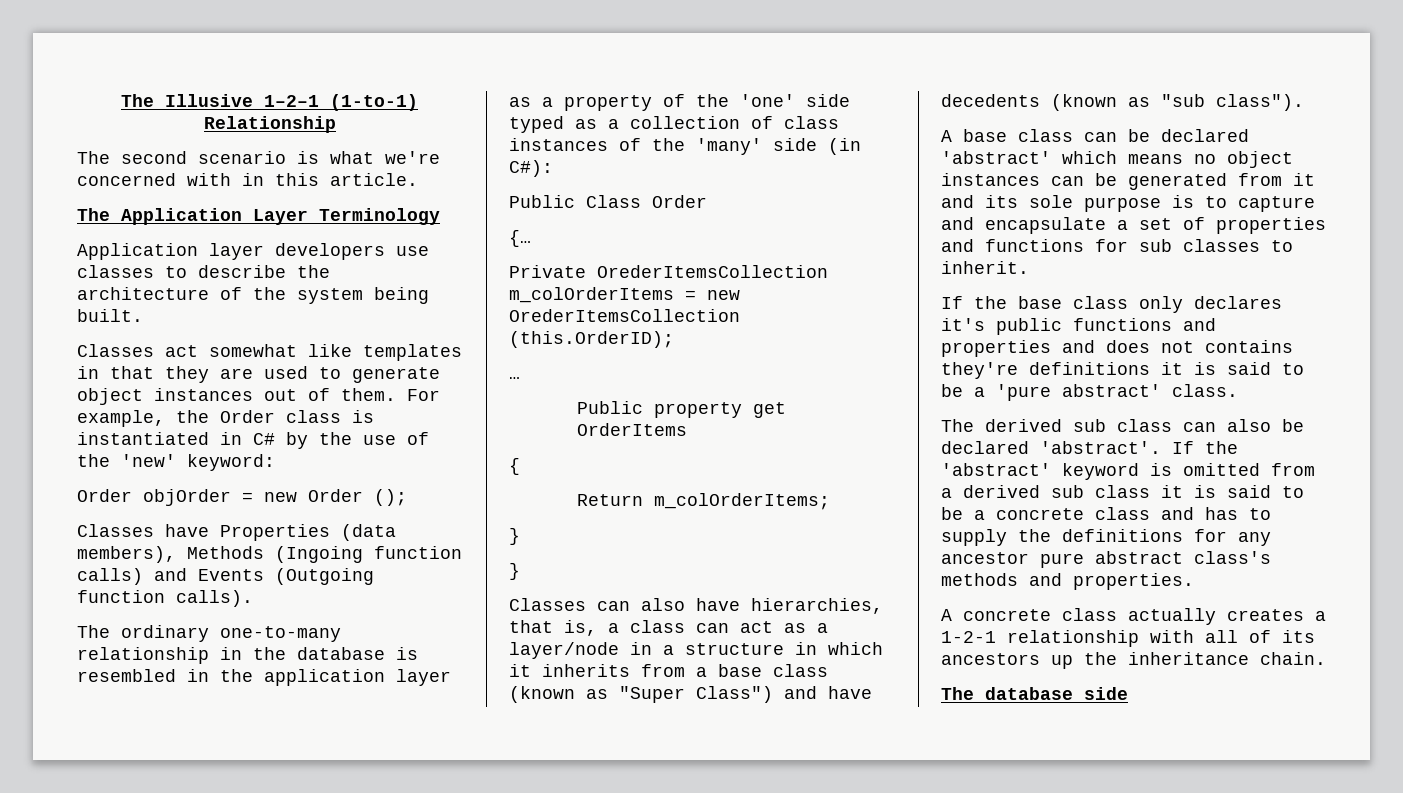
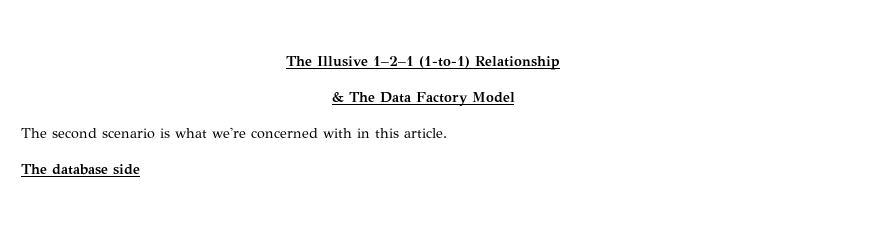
(336, 124) none -> [331,92,515,106] // & The Data Factory Model
[77,208,440,225] [77,243,429,260] [77,265,330,278] [77,287,429,304] [77,309,143,322] [77,344,462,361] [77,366,440,383] [77,388,440,405] [77,410,374,427] [77,432,429,449] [77,454,275,471] [77,489,407,506] [77,524,396,541] [77,546,462,563] [77,568,374,585] [77,590,253,607] [77,625,341,642] [77,647,418,664] [77,669,451,686] [509,94,850,111] [509,116,839,133] [509,138,861,155] [509,160,553,177] [509,195,707,208] [509,230,531,247] [509,265,828,278] [509,287,740,303] [509,309,740,322] [509,331,674,348] [509,377,520,379] [577,401,787,418] [577,423,688,436] [509,458,520,475] [577,493,831,510] [509,528,520,545] [509,563,520,580] [509,598,883,614] [509,620,828,636] [509,642,883,659] [509,664,828,677] [509,686,872,703] [941,94,1304,111] [941,129,1249,142] [941,151,1293,168] [941,173,1315,190] [941,195,1315,212] [941,217,1326,234] [941,239,1293,252] [941,261,1029,274] [941,296,1282,313] [941,318,1216,335] [941,340,1293,357] [941,362,1304,379] [941,384,1238,401] [941,419,1304,432] [941,441,1238,454] [941,463,1315,480] [941,485,1304,498] [941,507,1271,520] [941,529,1271,546] [941,551,1271,568] [941,573,1194,590] [941,608,1326,625] [941,630,1315,647] [941,652,1326,669] // The Application Layer Terminology // Application layer developers use classes to describe the architecture of the system being built. // Classes act somewhat like templates in that they are used to generate object instances out of them. For example, the Order class is instantiated in C# by the use of the 'new' keyword: // Order objOrder = new Order (); // Classes have Properties (data members), Methods (Ingoing function calls) and Events (Outgoing function calls). // The ordinary one-to-many relationship in the database is resembled in the application layer as a property of the 'one' side typed as a collection of class instances of the 'many' side (in C#): // Public Class Order // {… // Private OrederItemsCollection m_colOrderItems = new OrederItemsCollection (this.OrderID); // … // Public property get OrderItems // { // Return m_colOrderItems; // } // } // Classes can also have hierarchies, that is, a class can act as a layer/node in a structure in which it inherits from a base class (known as "Super Class") and have decedents (known as "sub class"). // A base class can be declared 'abstract' which means no object instances can be generated from it and its sole purpose is to capture and encapsulate a set of properties and functions for sub classes to inherit. // If the base class only declares it's public functions and properties and does not contains they're definitions it is said to be a 'pure abstract' class. // The derived sub class can also be declared 'abstract'. If the 'abstract' keyword is omitted from a derived sub class it is said to be a concrete class and has to supply the definitions for any ancestor pure abstract class's methods and properties. // A concrete class actually creates a 1-2-1 relationship with all of its ancestors up the inheritance chain. -> (447, 133) none

